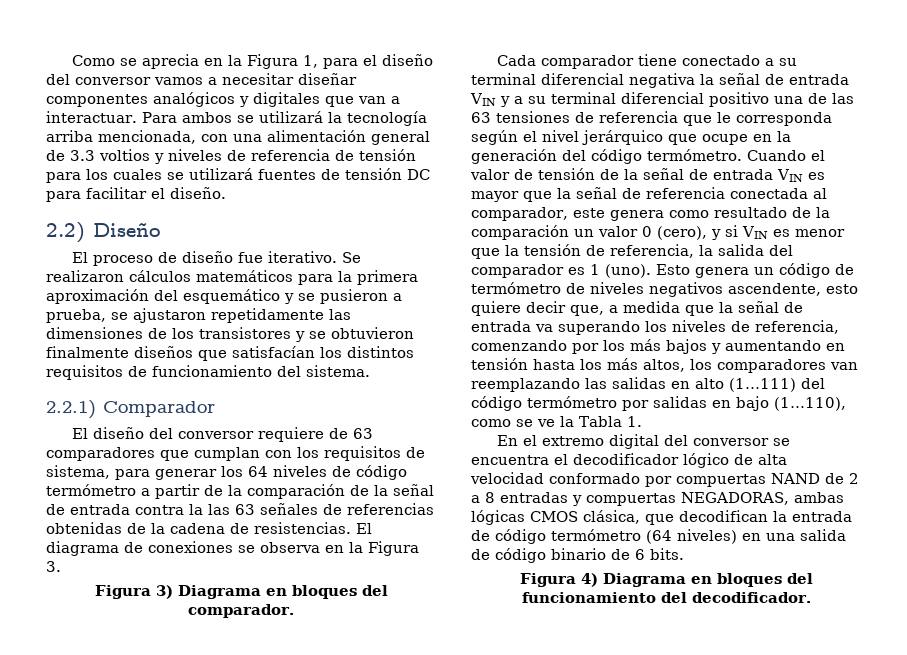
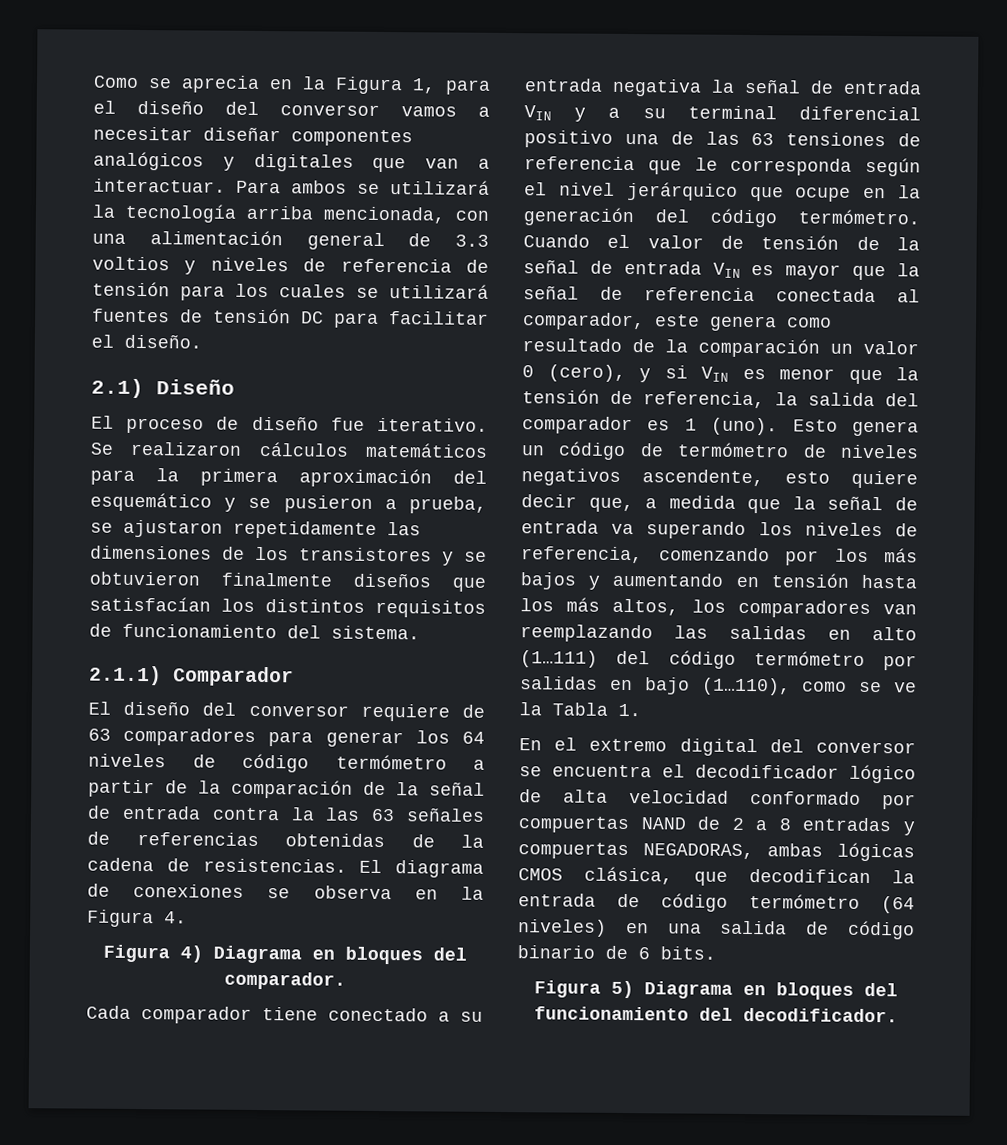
[46,222,85,243] 2.2) -> [91,378,144,399] 2.1)
[46,400,96,419] 2.2.1) -> [89,665,162,686] 2.1.1)
[160,446,425,461] [46,465,110,479] que cumplan con los requisitos de sistema, -> (257, 736) none
[46,561,61,572] [94,585,173,599] 3. // Figura 3) -> [164,911,187,924] [102,944,203,963] 4. // Figura 4)
[471,73,624,85] terminal diferencial -> [524,78,603,92] entrada
[580,573,598,587] 4) -> [610,980,634,999] 5)

